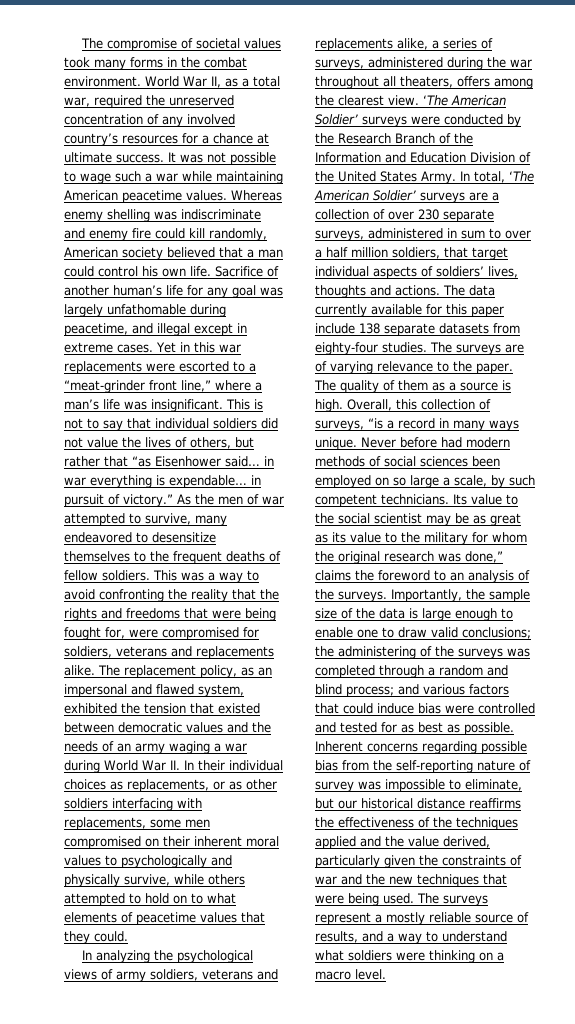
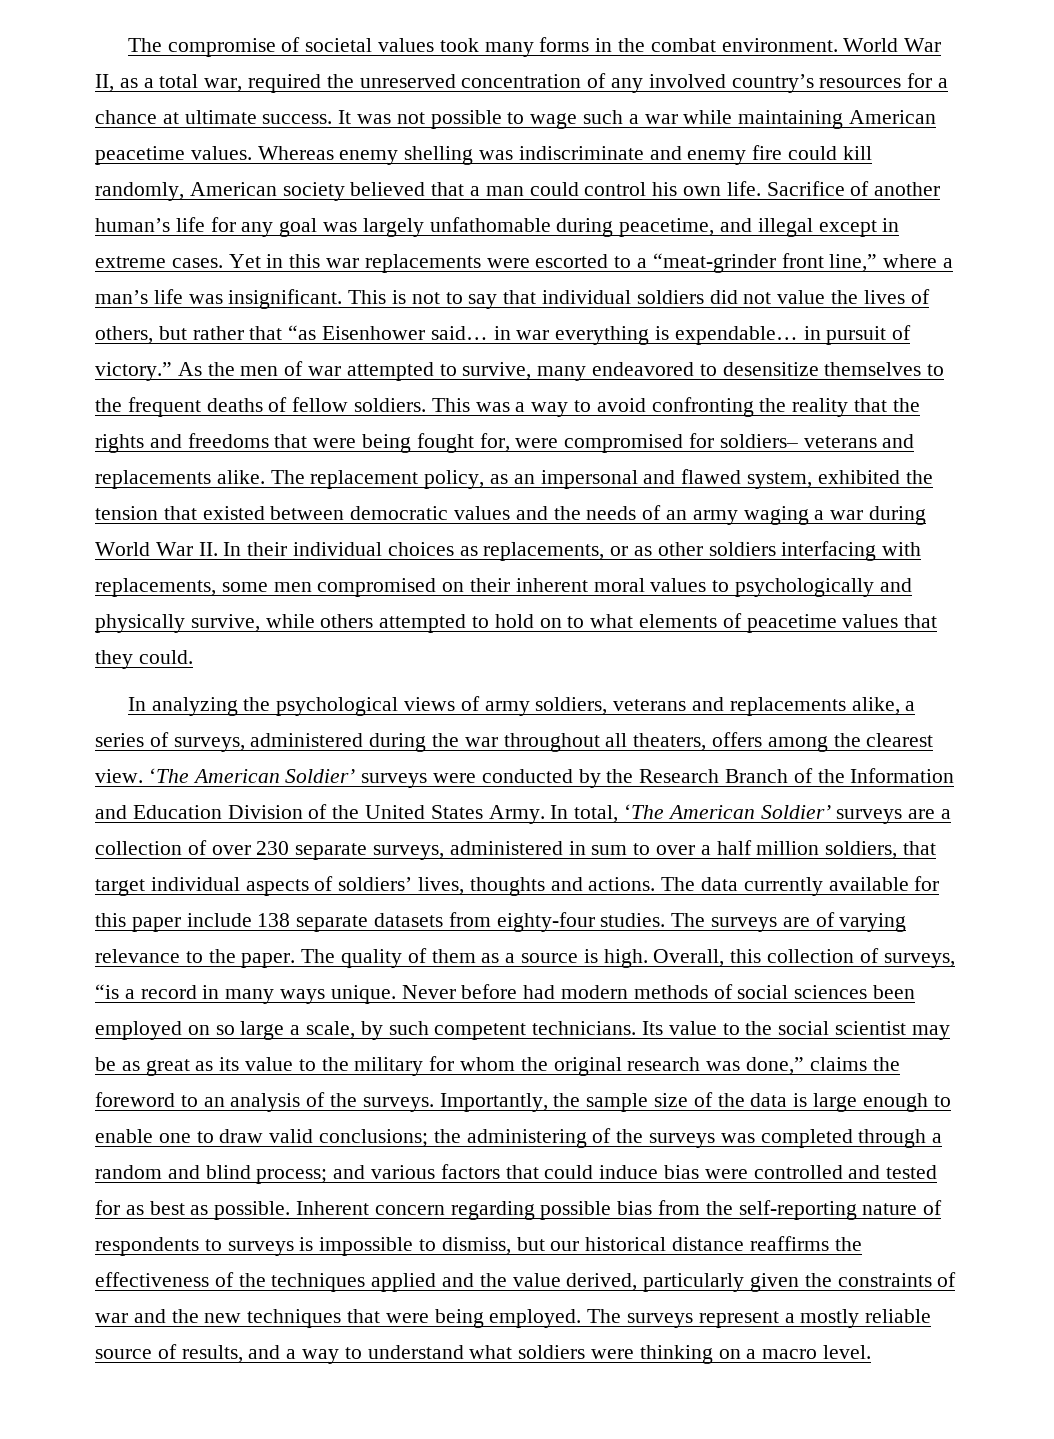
[64,646,112,658] soldiers, -> [719,434,798,448] soldiers–
[367,743,418,752] concerns -> [374,1205,445,1215] concern
[315,781,381,792] survey was -> [95,1237,314,1256] respondents to surveys is
[465,779,522,791] eliminate, -> [441,1237,511,1255] dismiss,
[383,893,414,904] used. -> [489,1309,582,1328] employed.

